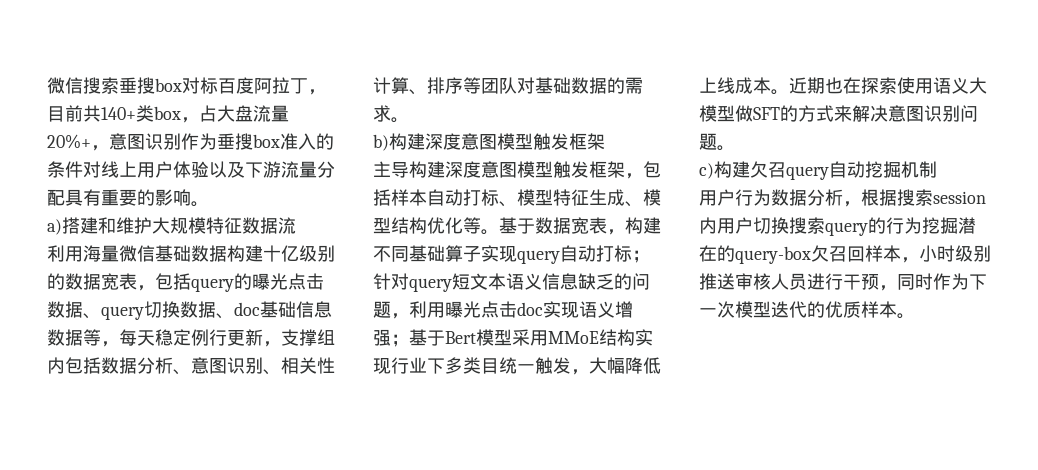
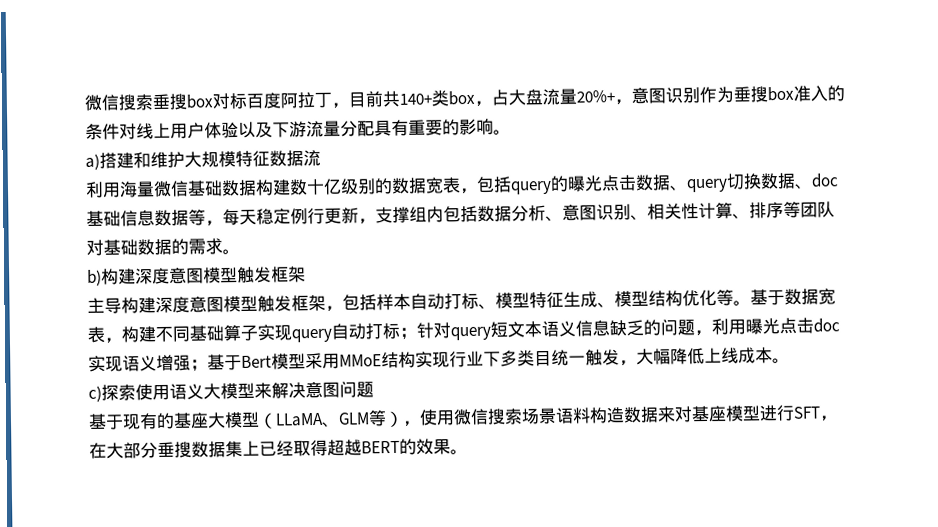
(263, 253) none -> [289,179,308,196] 数
[789,77,861,94] 近期也在 -> [88,385,102,402] // c)
[735,105,834,122] 做SFT的方式 -> (255, 390) none
[924,105,978,122] [699,133,735,151] [699,161,937,180] [699,189,986,207] [699,217,976,236] [699,245,991,264] [699,273,987,291] [699,301,897,318] 识别问题。 // c)构建欠召query自动挖掘机制 // 用户行为数据分析，根据搜索session内用户切换搜索query的行为挖掘潜在的query-box欠召回样本，小时级别推送审核人员进行干预，同时作为下一次模型迭代的优质样本 -> [339,381,374,398] [88,404,838,430] [89,438,451,459] 问题 // 基于现有的基座大模型（LLaMA、GLM等），使用微信搜索场景语料构造数据来对基座模型进行SFT，在大部分垂搜数据集上已经取得超越BERT的效果

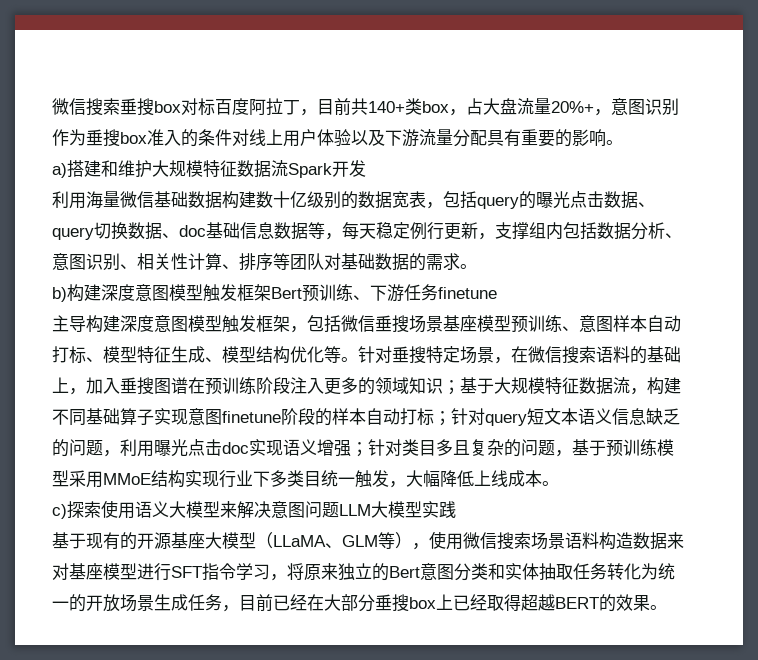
(321, 158) none -> [288,160,366,178] Spark开发
(306, 274) none -> [271,284,497,302] Bert预训练、下游任务finetune
(377, 302) none -> [341,315,613,333] 微信垂搜场景基座模型预训练、意图
[750,288,836,306] [87,326,105,343] 基于数据宽表 -> [358,346,681,364] [52,377,630,395] 针对垂搜特定场景，在微信搜索语料的基础上，加入垂搜图谱在预训练阶段注入更多的领域知识；基于大规模特征数据流
[291,328,332,343] query -> [188,408,366,426] 意图finetune阶段的样本
[207,354,272,371] 基于Bert -> [368,439,657,457] 针对类目多且复杂的问题，基于预训练
(374, 389) none -> [339,501,456,518] LLM大模型实践
(175, 421) none -> [137,532,171,550] 开源
[819,415,838,422] ， -> [202,563,675,581] [52,594,307,612] 指令学习，将原来独立的Bert意图分类和实体抽取任务转化为统一的开放场景生成任务，目前已经
[191,440,243,458] 数据集 -> [409,597,436,609] box

